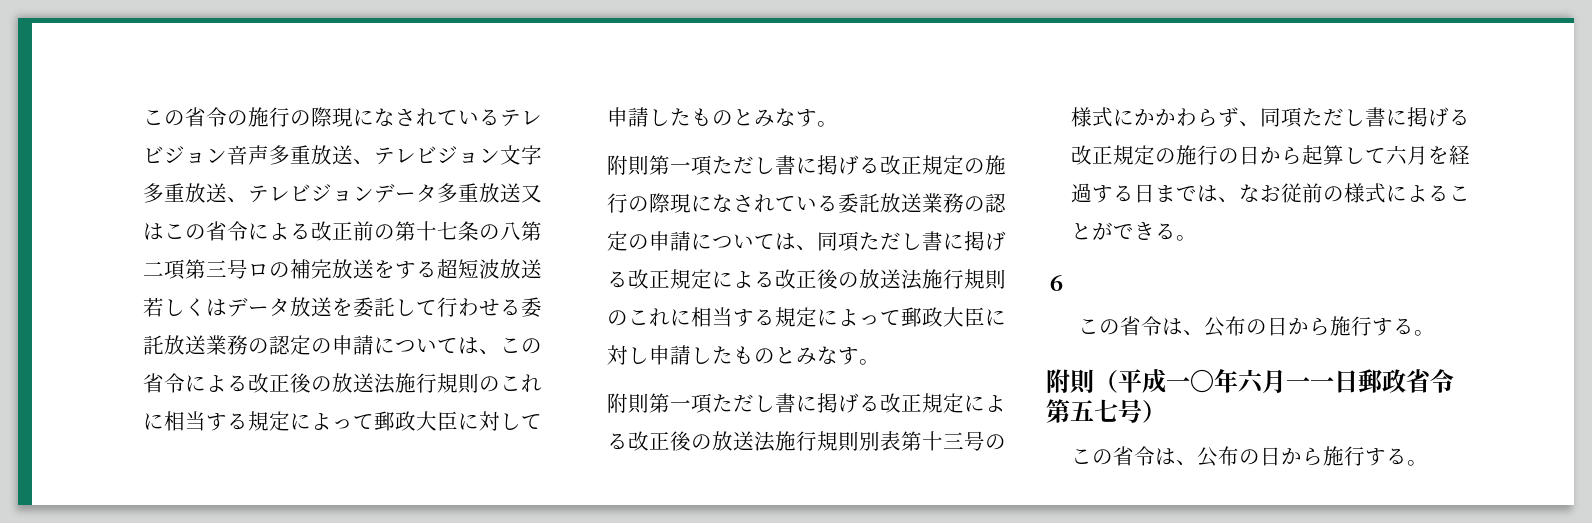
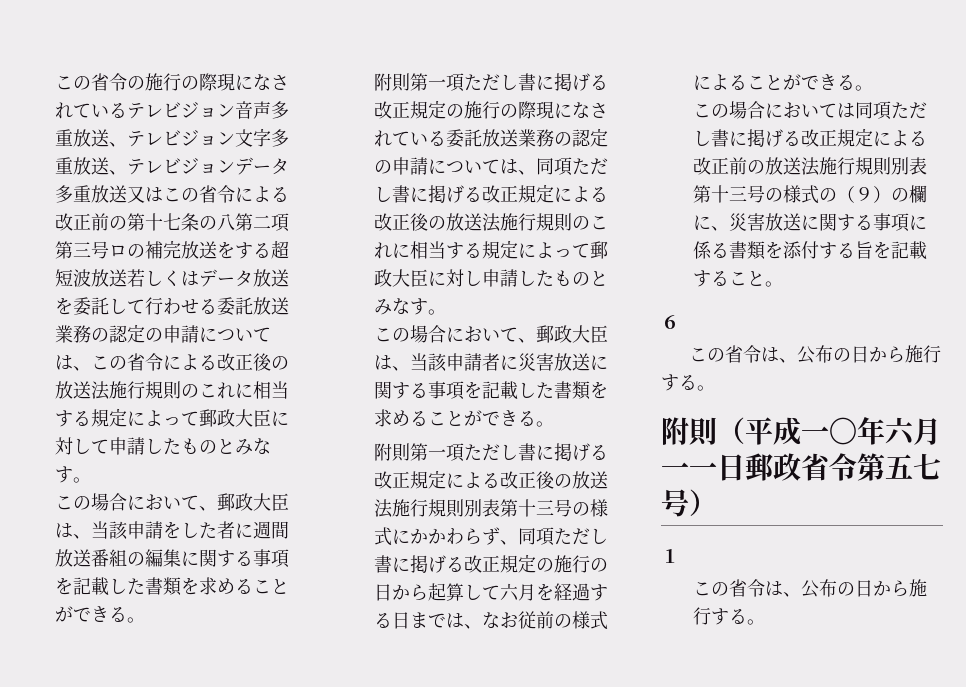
(839, 124) none -> [55,493,290,511] [55,521,290,540] [55,549,290,568] [55,577,290,596] [55,606,146,623] // この場合において、郵政大臣は、当該申請をした者に週間放送番組の編集に関する事項を記載した書類を求めることができる。
(881, 362) none -> [374,325,609,343] [374,353,609,372] [374,381,609,400] [374,409,555,427] // この場合において、郵政大臣は、当該申請者に災害放送に関する事項を記載した書類を求めることができる。
(1198, 238) none -> [693,101,928,120] [693,128,928,147] [693,157,928,176] [693,185,928,204] [693,213,928,232] [693,241,928,260] [693,270,784,287] // この場合においては同項ただし書に掲げる改正規定による改正前の放送法施行規則別表第十三号の様式の（９）の欄に、災害放送に関する事項に係る書類を添付する旨を記載すること。
(1166, 411) none -> [661,549,679,563] // １

